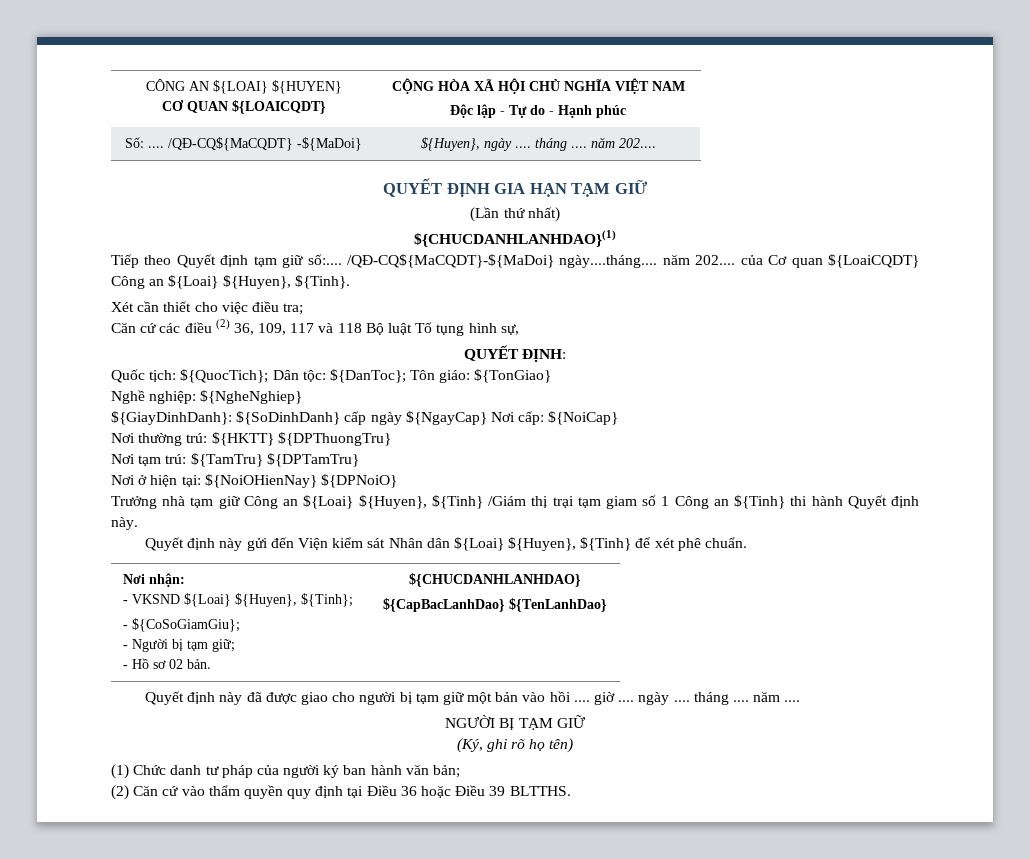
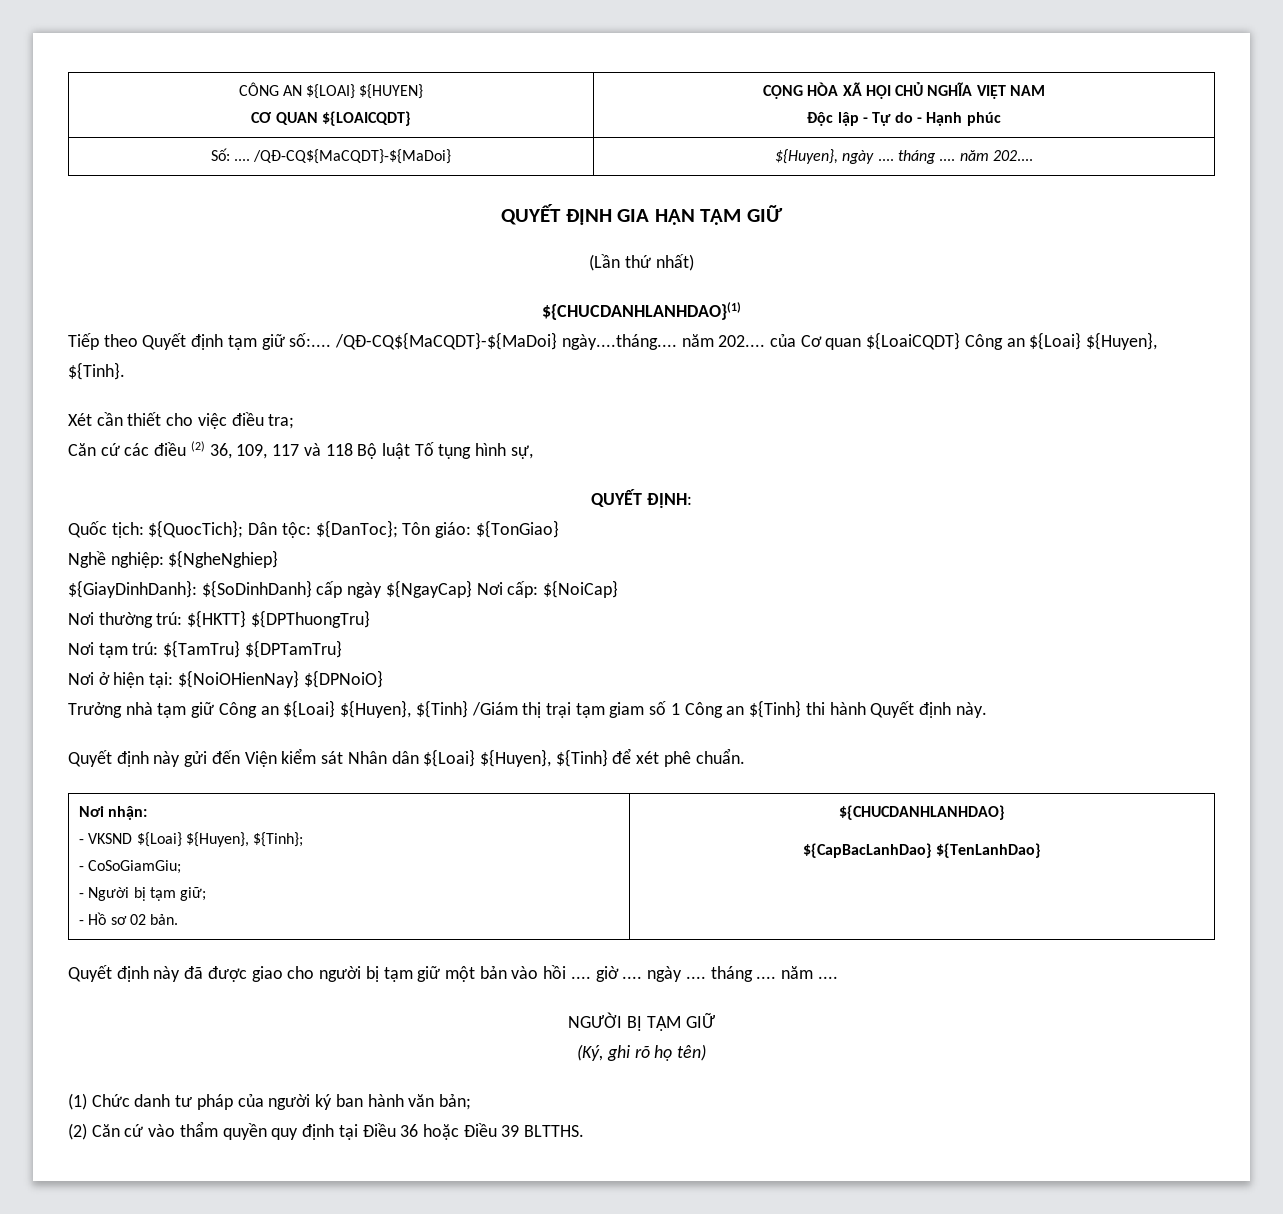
[168,137,362,151] /QĐ-CQ${MaCQDT} -${MaDoi} -> [253,149,452,164] /QĐ-CQ${MaCQDT}-${MaDoi}
[132,618,241,632] ${CoSoGiamGiu}; -> [88,860,182,874] CoSoGiamGiu;

